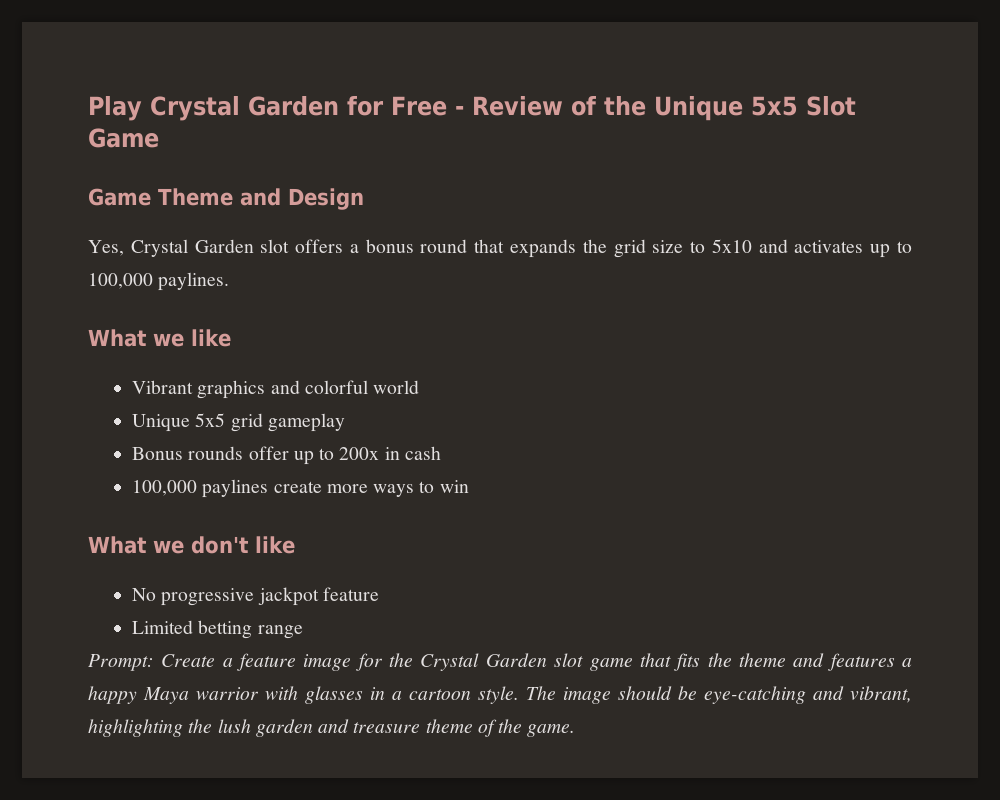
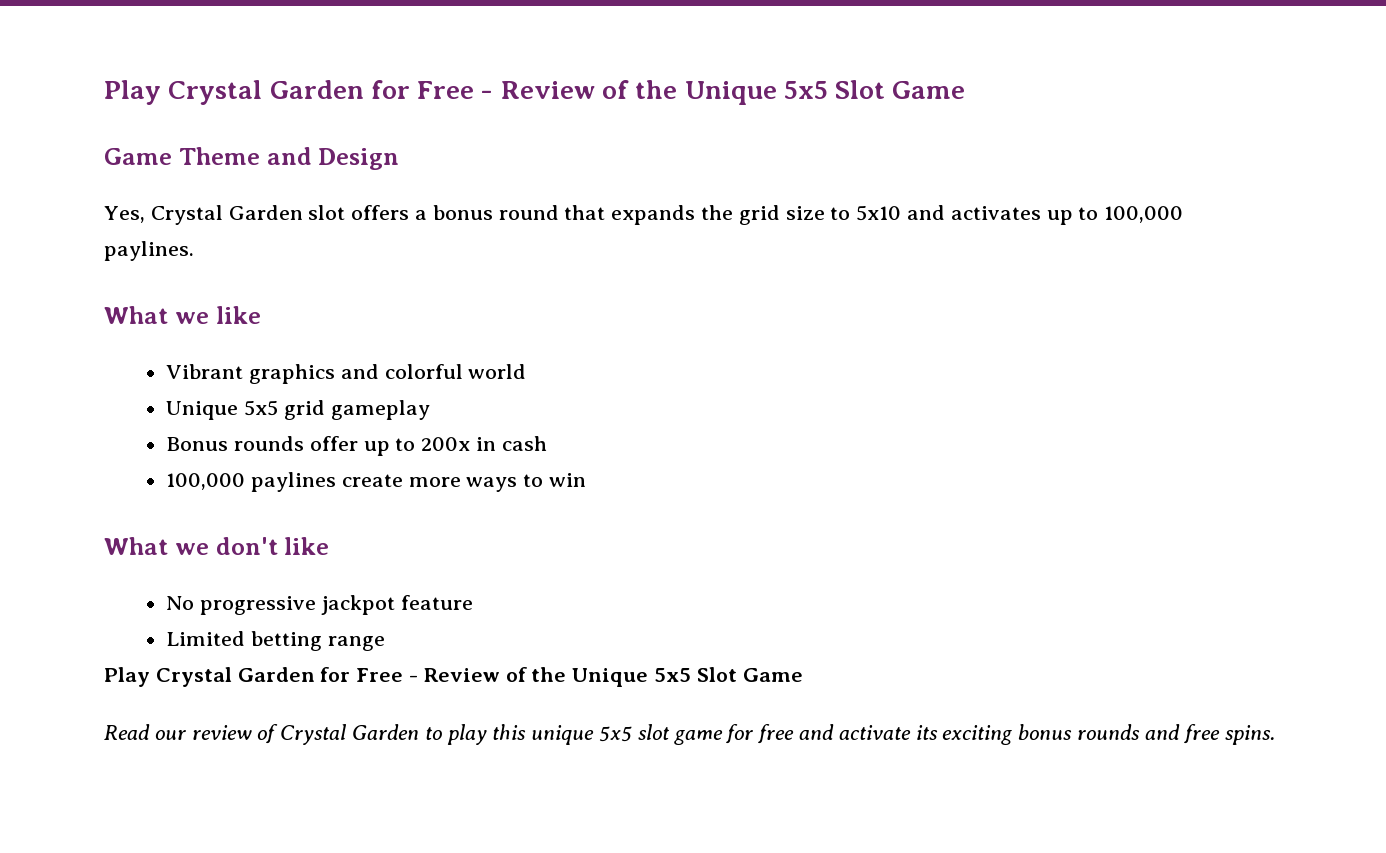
[88,653,913,671] [88,686,912,704] [88,719,576,737] Prompt: Create a feature image for the Crystal Garden slot game that fits the theme and features a happy Maya warrior with glasses in a cartoon style. The image should be eye-catching and vibrant, highlighting the lush garden and treasure theme of the game. -> [104,667,803,687] [104,724,1275,745] Play Crystal Garden for Free - Review of the Unique 5x5 Slot Game // Read our review of Crystal Garden to play this unique 5x5 slot game for free and activate its exciting bonus rounds and free spins.

